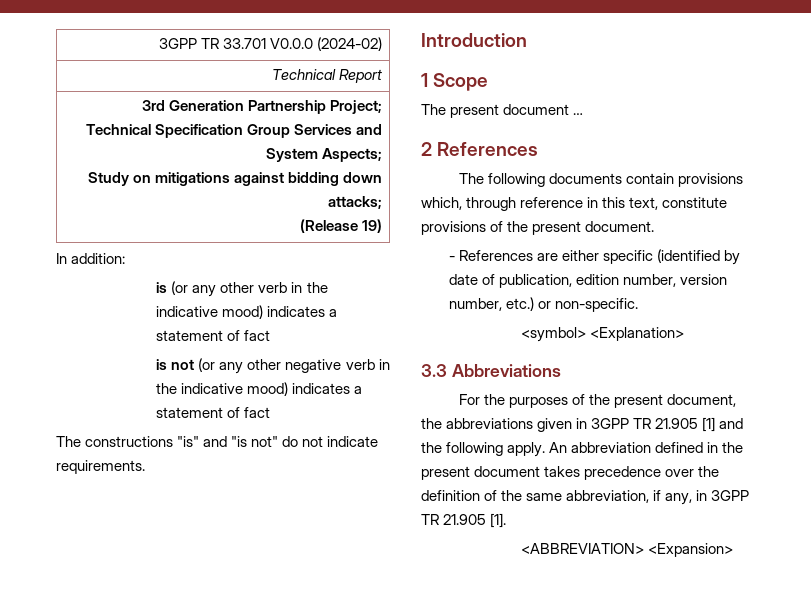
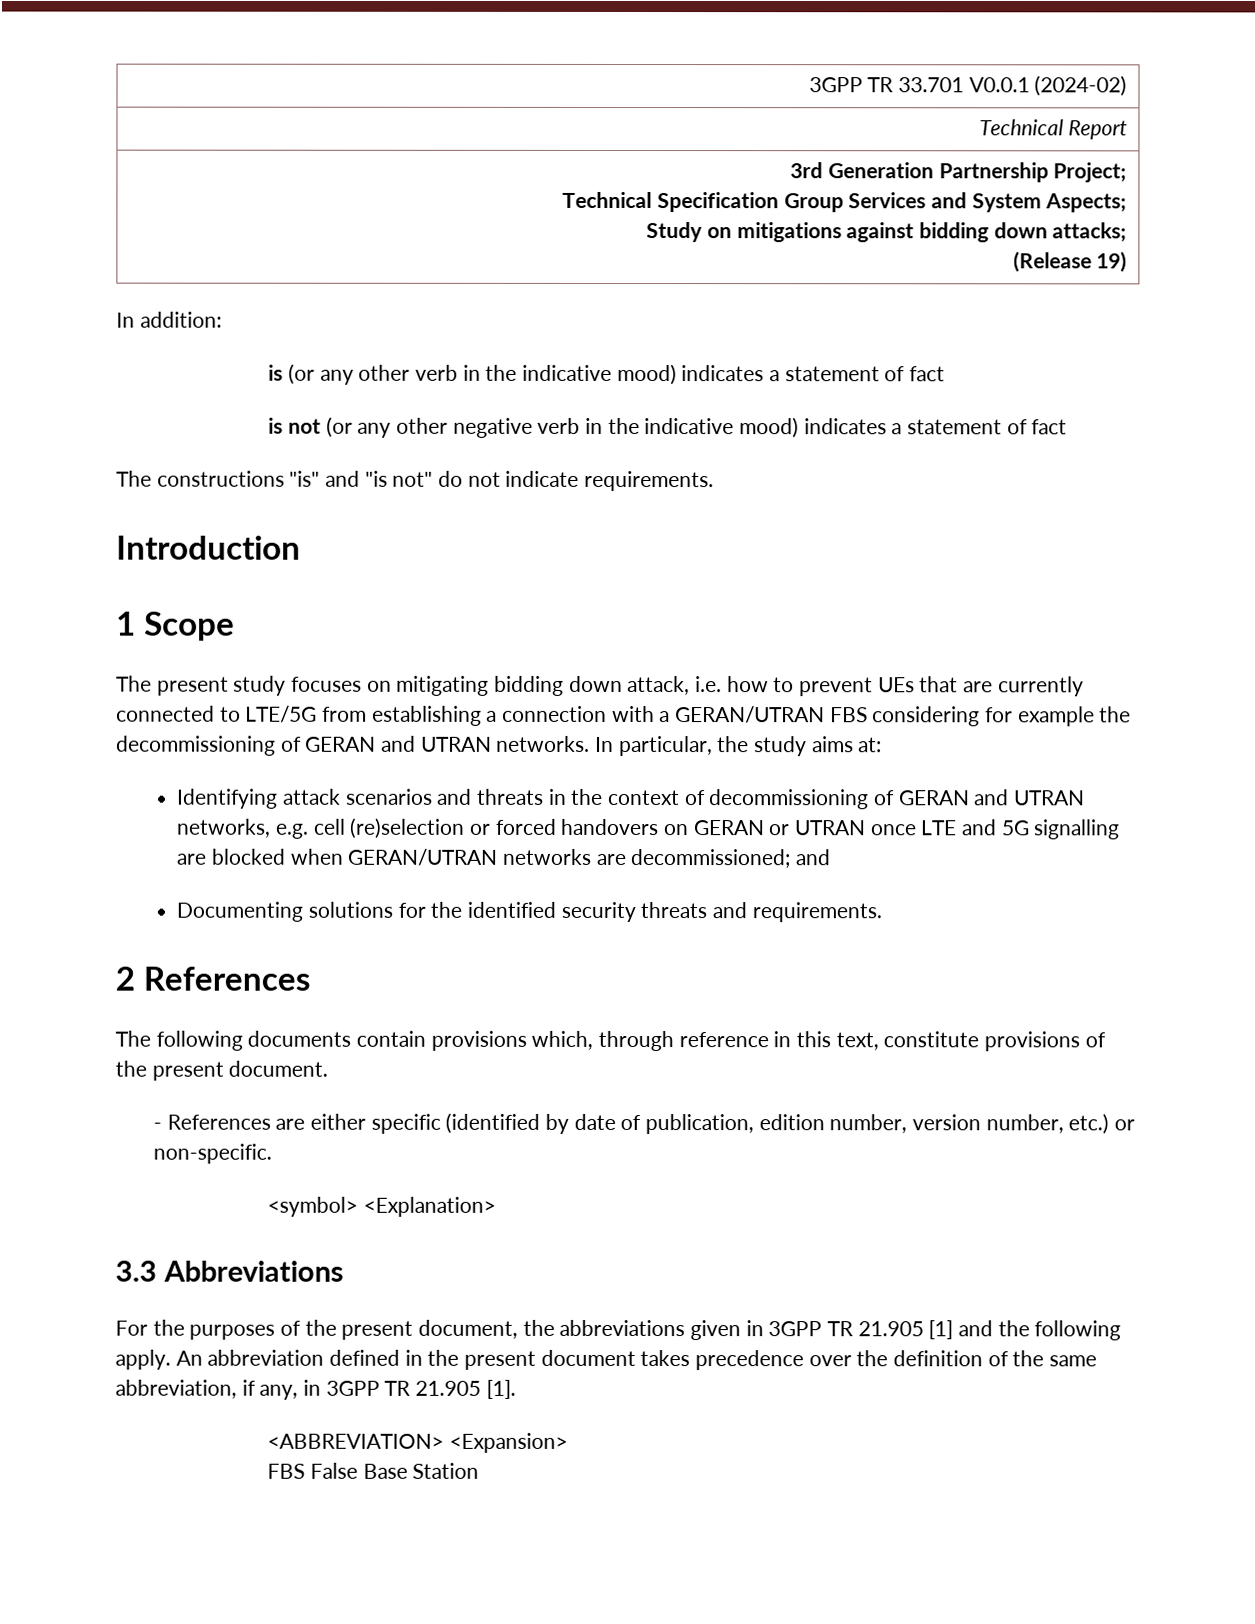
[270,38,314,49] V0.0.0 -> [968,77,1030,93] V0.0.1
[503,104,584,115] document … -> [233,675,1084,697] [116,705,1132,727] [116,735,883,757] [177,788,1085,810] [176,817,1120,840] [176,848,830,869] [176,901,882,923] study focuses on mitigating bidding down attack, i.e. how to prevent UEs that are currently connected to LTE/5G from establishing a connection with a GERAN/UTRAN FBS considering for example the decommissioning of GERAN and UTRAN networks. In particular, the study aims at: // Identifying attack scenarios and threats in the context of decommissioning of GERAN and UTRAN networks, e.g. cell (re)selection or forced handovers on GERAN or UTRAN once LTE and 5G signalling are blocked when GERAN/UTRAN networks are decommissioned; and // Documenting solutions for the identified security threats and requirements.
(734, 550) none -> [267,1462,480,1479] // FBS False Base Station

